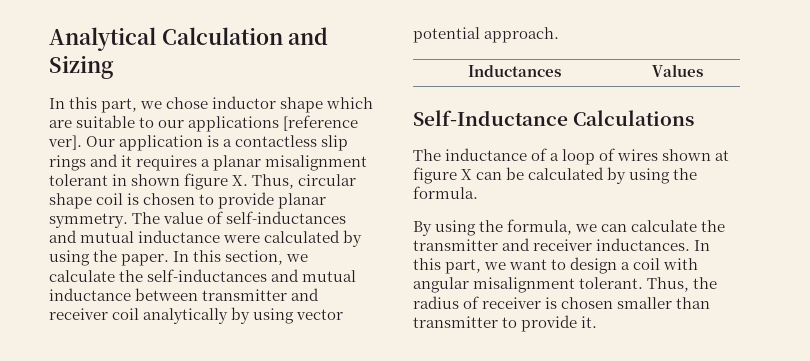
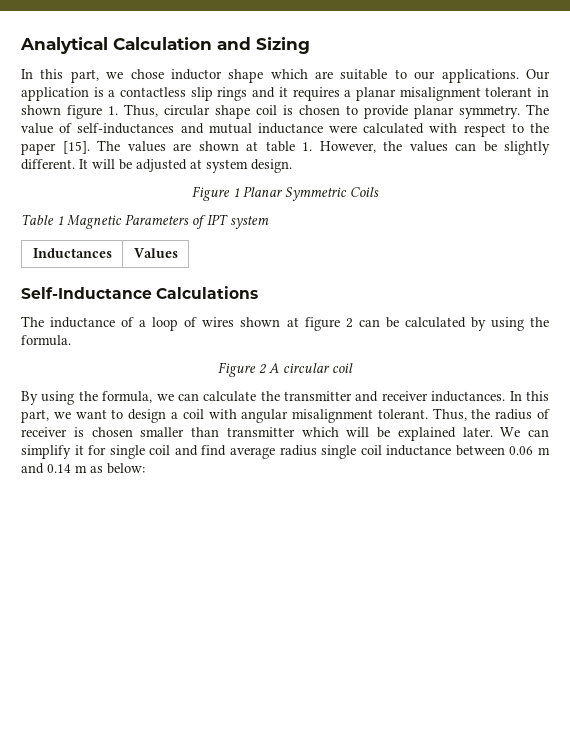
[188,115,359,132] [48,135,82,150] applications [reference ver]. -> [441,69,519,83] applications.
[232,175,249,186] X. -> [108,106,118,115] 1.
[343,230,363,247] [49,250,309,266] [49,269,357,282] [49,288,320,301] [49,307,344,324] [413,27,560,43] by using the paper. In this section, we calculate the self-inductances and mutual inductance between transmitter and receiver coil analytically by using vector potential approach. -> [429,123,549,137] [21,140,550,155] [21,159,292,173] [192,186,379,201] [21,214,269,229] with respect to the paper [15]. The values are shown at table 1. However, the values can be slightly different. It will be adjusted at system design. // Figure 1 Planar Symmetric Coils // Table 1 Magnetic Parameters of IPT system
[461,169,473,180] X -> [345,318,353,328] 2
(478, 192) none -> [218,362,353,377] // Figure 2 A circular coil
[502,315,598,332] to provide it. -> [301,427,549,441] [21,445,550,459] [21,463,145,474] which will be explained later. We can simplify it for single coil and find average radius single coil inductance between 0.06 m and 0.14 m as below:

